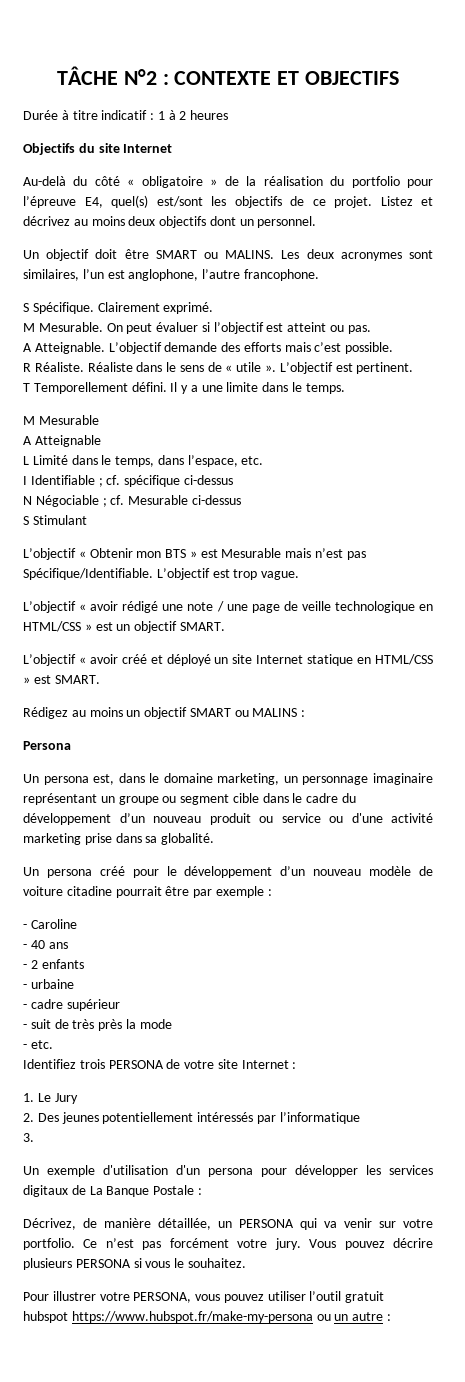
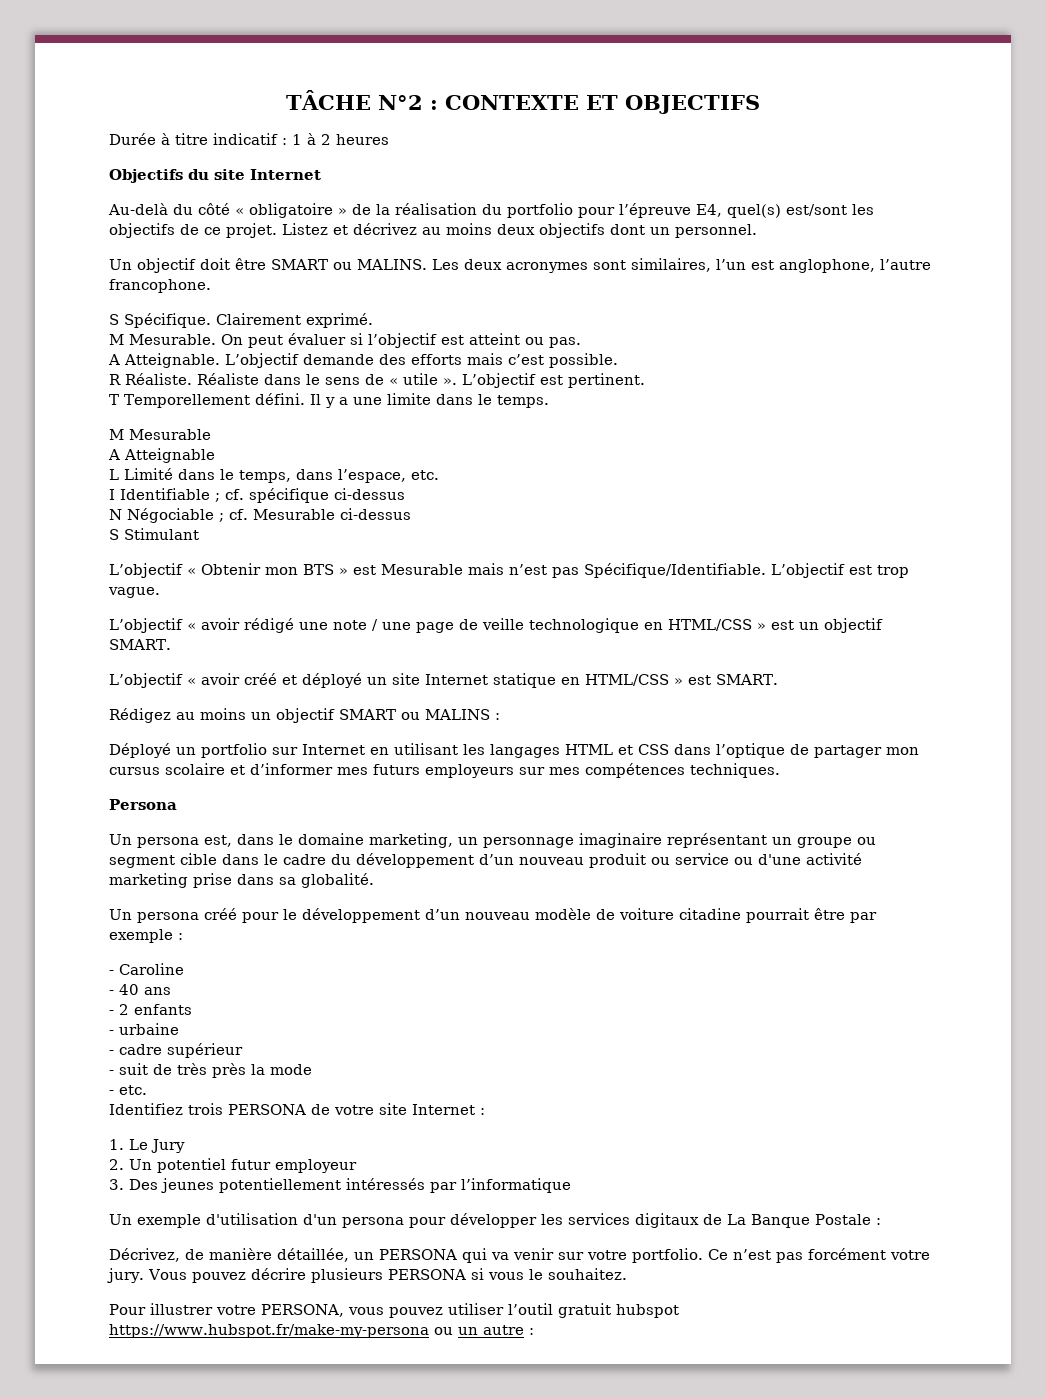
(306, 713) none -> [109,743,919,758] [109,763,780,778] // Déployé un portfolio sur Internet en utilisant les langages HTML et CSS dans l’optique de partager mon cursus scolaire et d’informer mes futurs employeurs sur mes compétences techniques.
(34, 1117) none -> [129,1158,357,1173] [109,1179,124,1190] Un potentiel futur employeur // 3.
[23,1133,34,1142] // 3. -> (571, 1185) none

